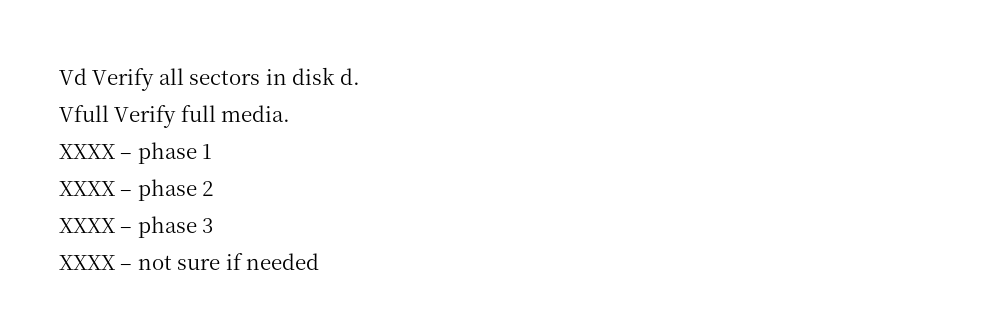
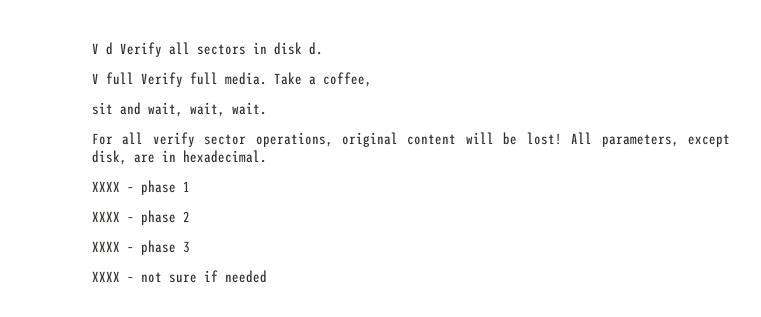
[58,68,87,85] Vd -> [91,42,113,55] V d
[58,105,109,122] Vfull -> [91,72,134,85] V full
(291, 113) none -> [273,72,372,87] [91,102,267,117] [91,132,730,147] [91,150,267,165] Take a coffee, // sit and wait, wait, wait. // For all verify sector operations, original content will be lost! All parameters, except disk, are in hexadecimal.

